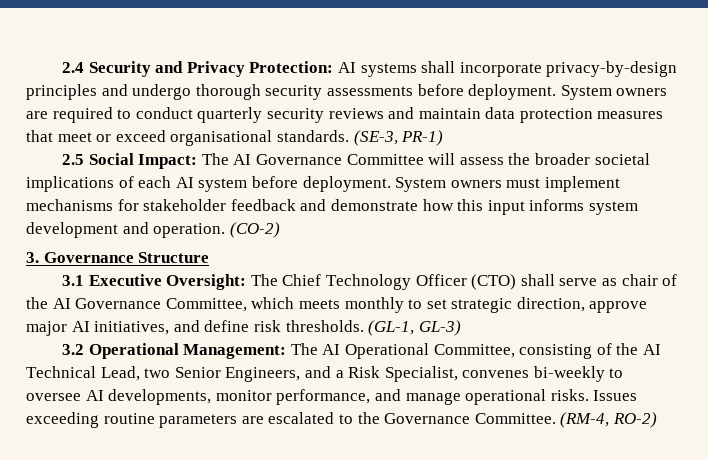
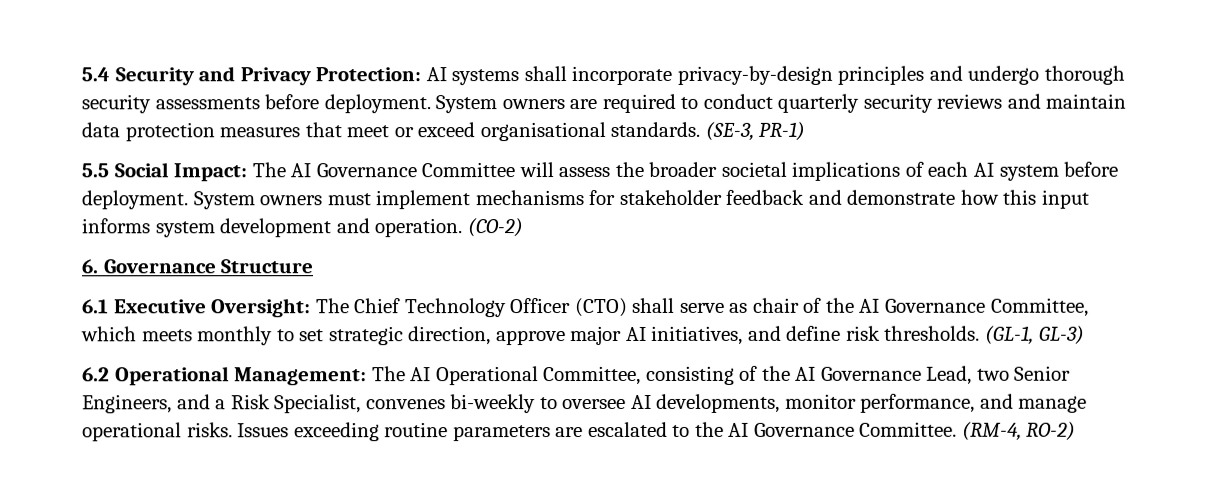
[62,62,85,73] 2.4 -> [81,67,110,82] 5.4
[62,154,85,165] 2.5 -> [81,163,109,178] 5.5
[26,252,39,263] 3. -> [82,259,99,274] 6.
[62,275,85,286] 3.1 -> [82,299,109,314] 6.1
[62,344,85,355] 3.2 -> [82,367,110,382] 6.2
[26,366,96,378] Technical -> [820,366,922,381] Governance
(380, 418) none -> [728,422,750,437] AI

